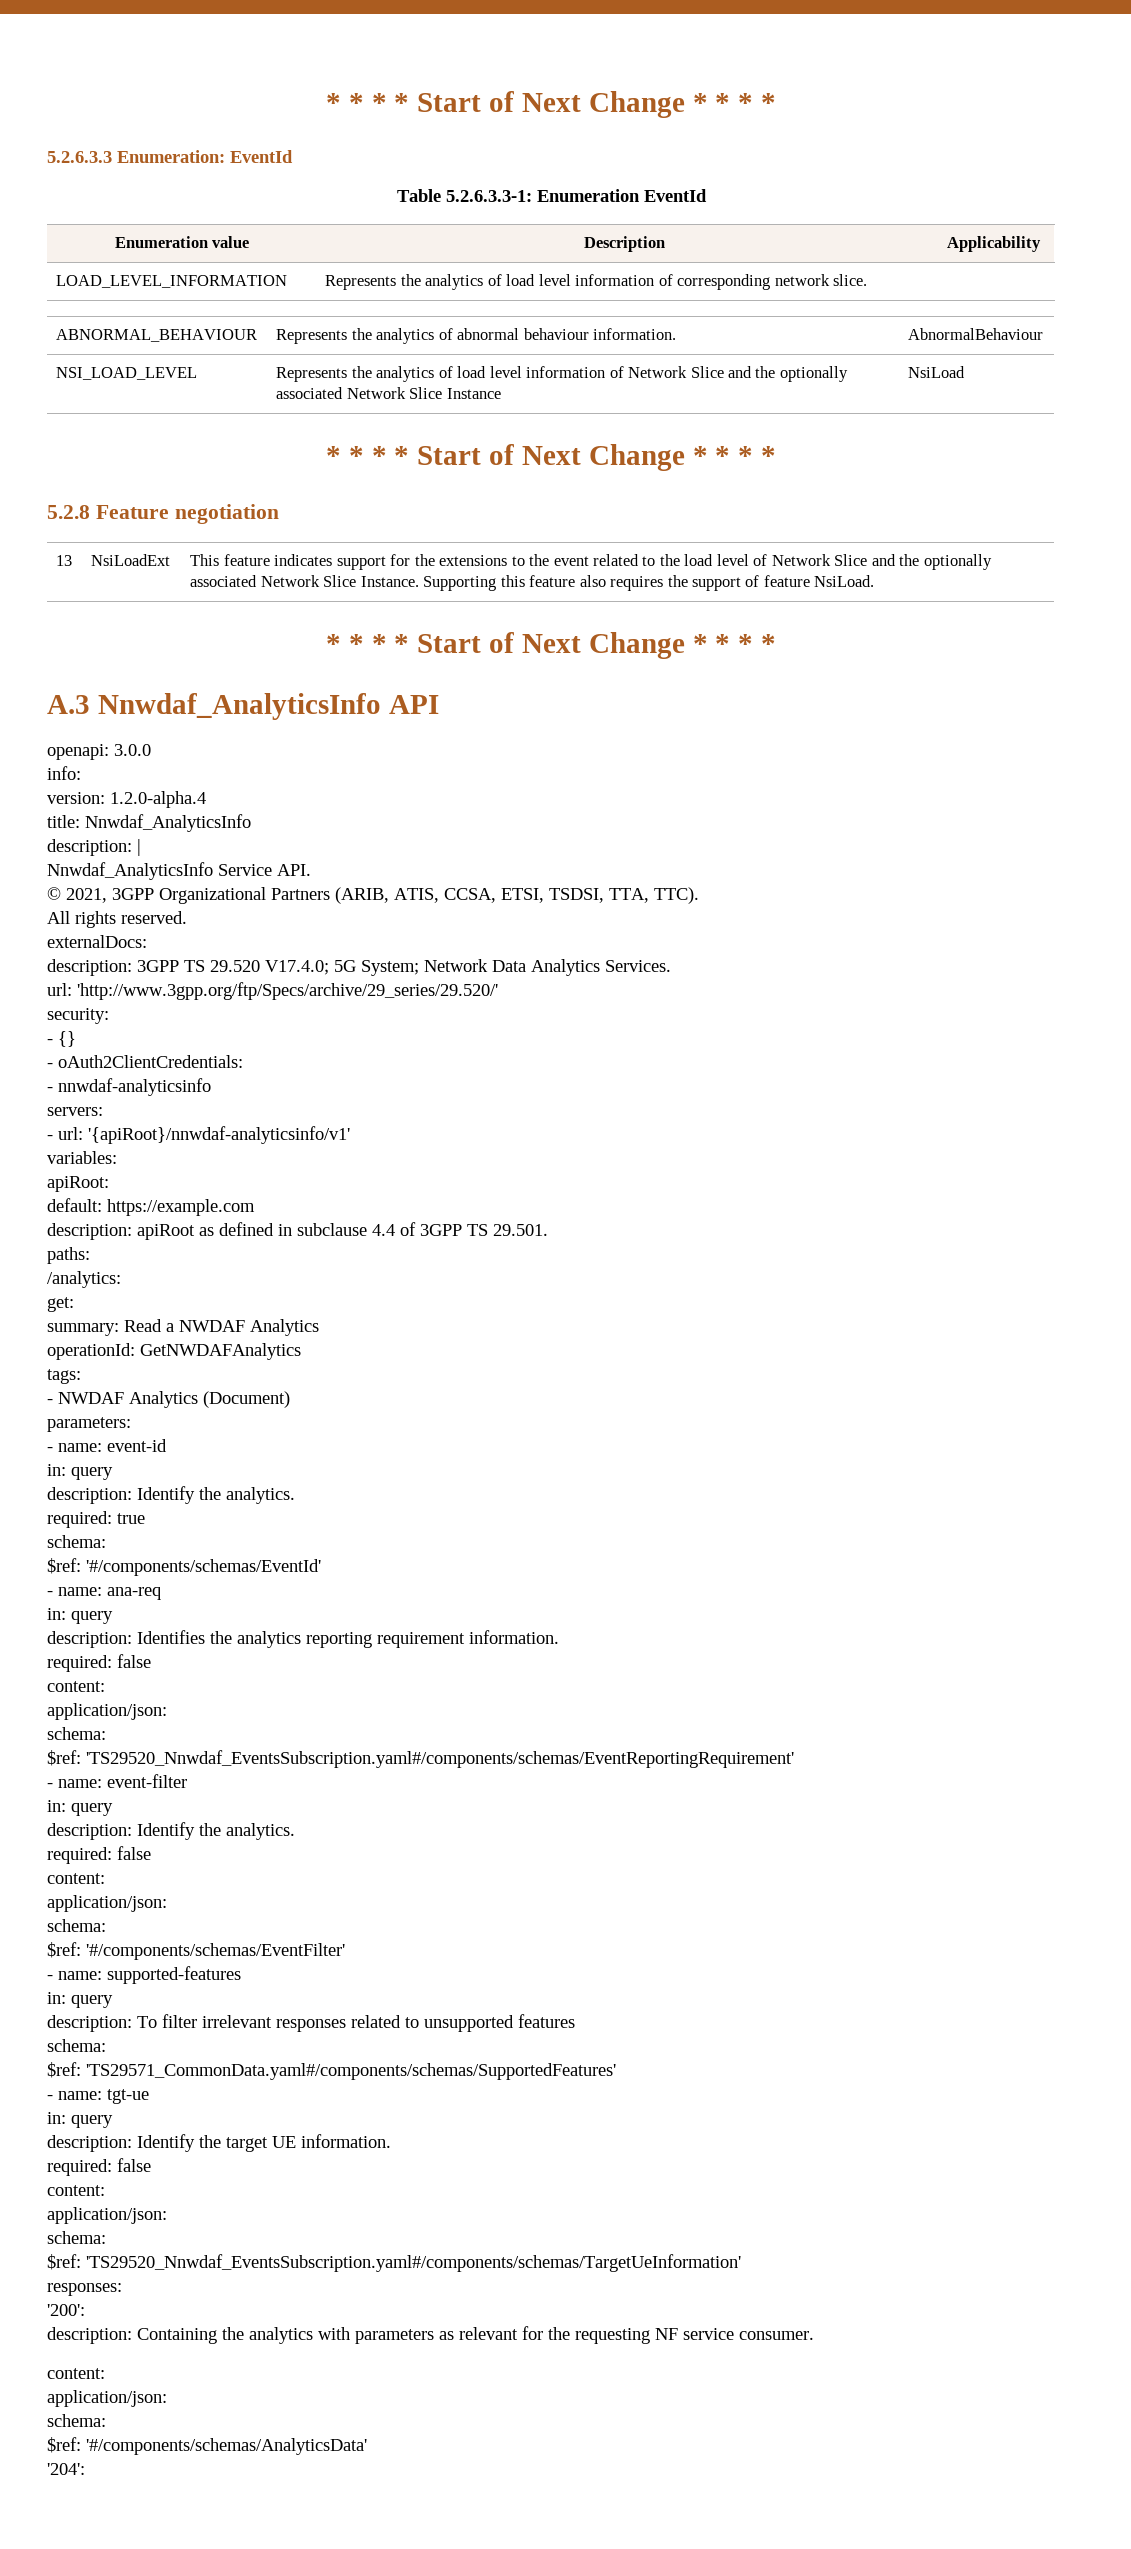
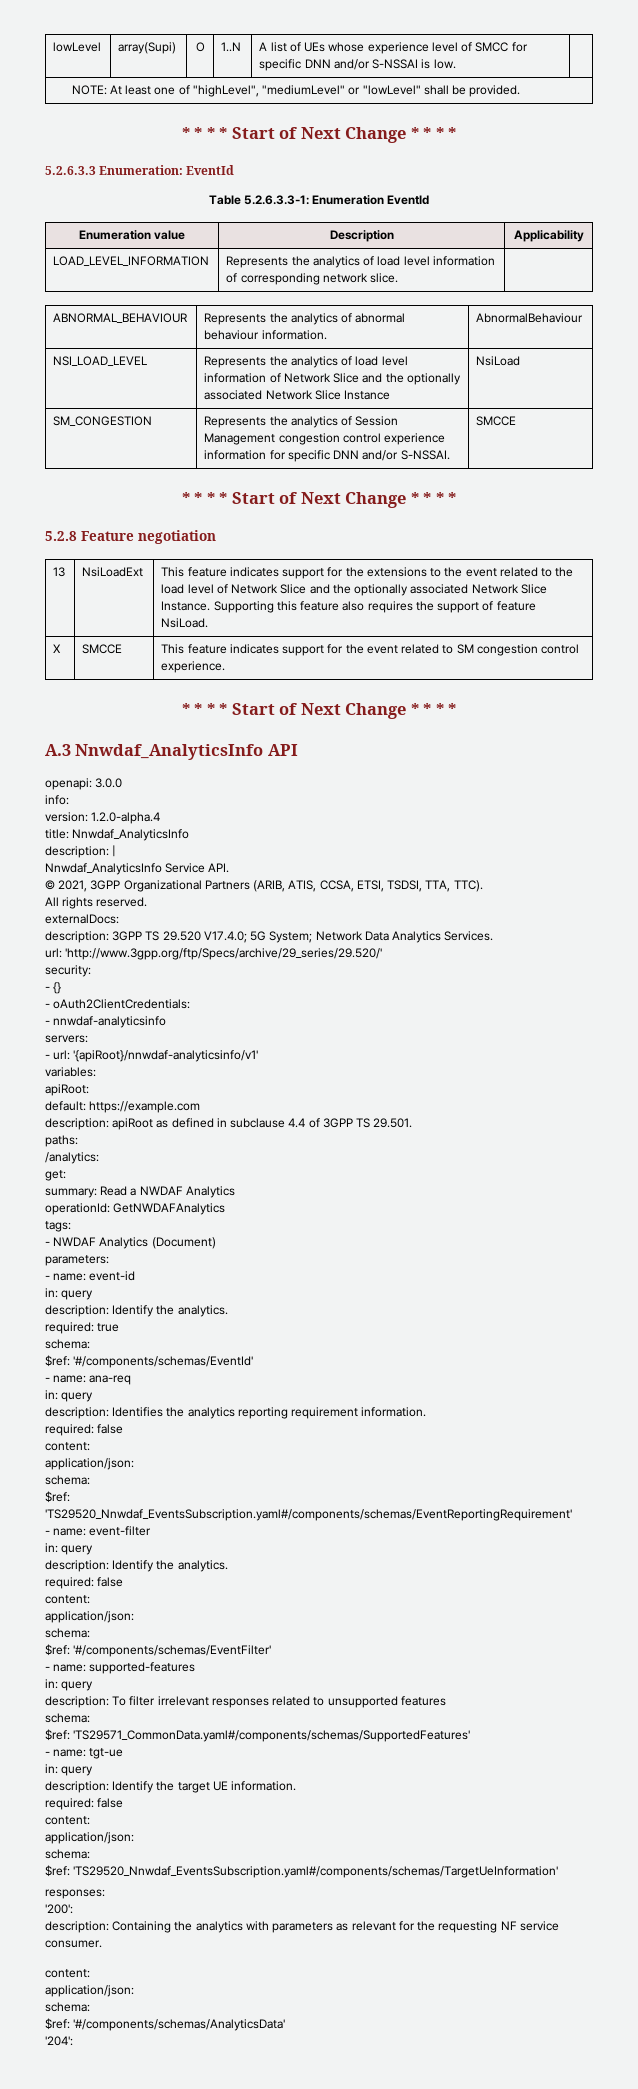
(325, 102) none -> [53,42,102,52] [118,42,177,54] [195,42,205,52] [221,42,242,52] [259,42,528,54] [259,59,456,71] [71,85,521,97] lowLevel | array(Supi) | O | 1..N | A list of UEs whose experience level of SMCC for specific DNN and/or S-NSSAI is low. | // NOTE: At least one of "highLevel", "mediumLevel" or "lowLevel" shall be provided. //
(966, 372) none -> [53,416,153,426] [204,416,399,428] [204,433,446,445] [204,450,450,462] [476,416,517,426] // SM_CONGESTION | Represents the analytics of Session Management congestion control experience information for specific DNN and/or S-NSSAI. | SMCCE
(875, 581) none -> [53,644,62,653] [82,644,123,654] [161,644,580,656] [161,661,226,673] // X | SMCCE | This feature indicates support for the event related to SM congestion control experience.

